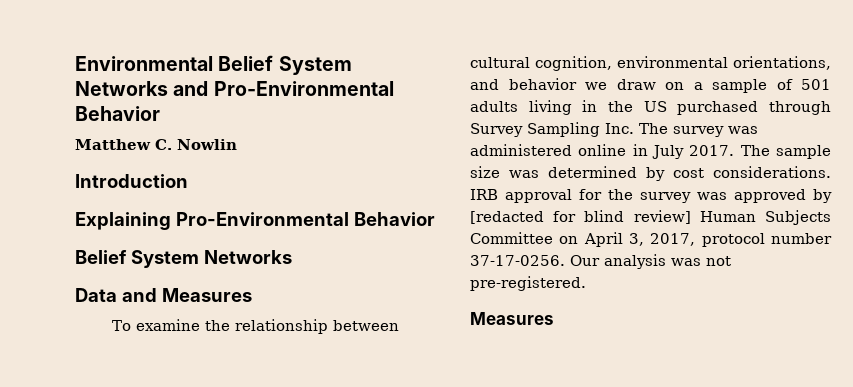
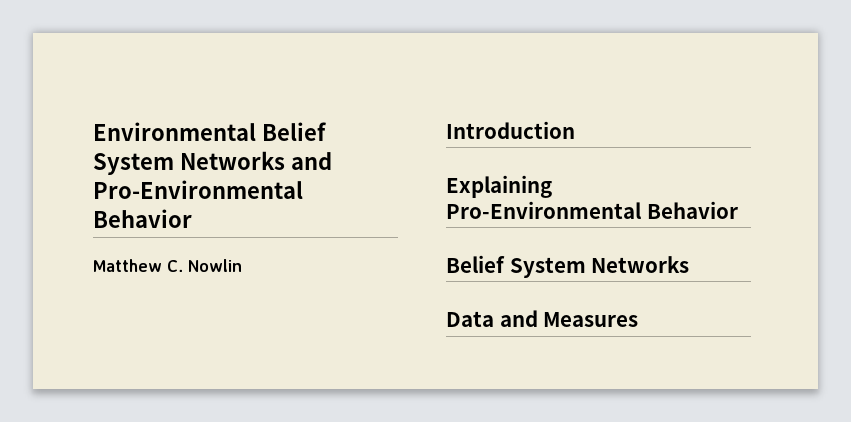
[111,319,399,334] [470,56,831,71] [470,78,831,93] [470,100,831,115] [470,122,758,137] [470,144,831,159] [470,166,831,181] [470,189,832,203] [470,210,831,225] [470,232,832,247] [470,254,731,269] [470,276,586,291] [470,312,554,325] // To examine the relationship between cultural cognition, environmental orientations, and behavior we draw on a sample of 501 adults living in the US purchased through Survey Sampling Inc. The survey was administered online in July 2017. The sample size was determined by cost considerations. IRB approval for the survey was approved by [redacted for blind review] Human Subjects Committee on April 3, 2017, protocol number 37-17-0256. Our analysis was not pre-registered. // Measures -> (639, 319) none

